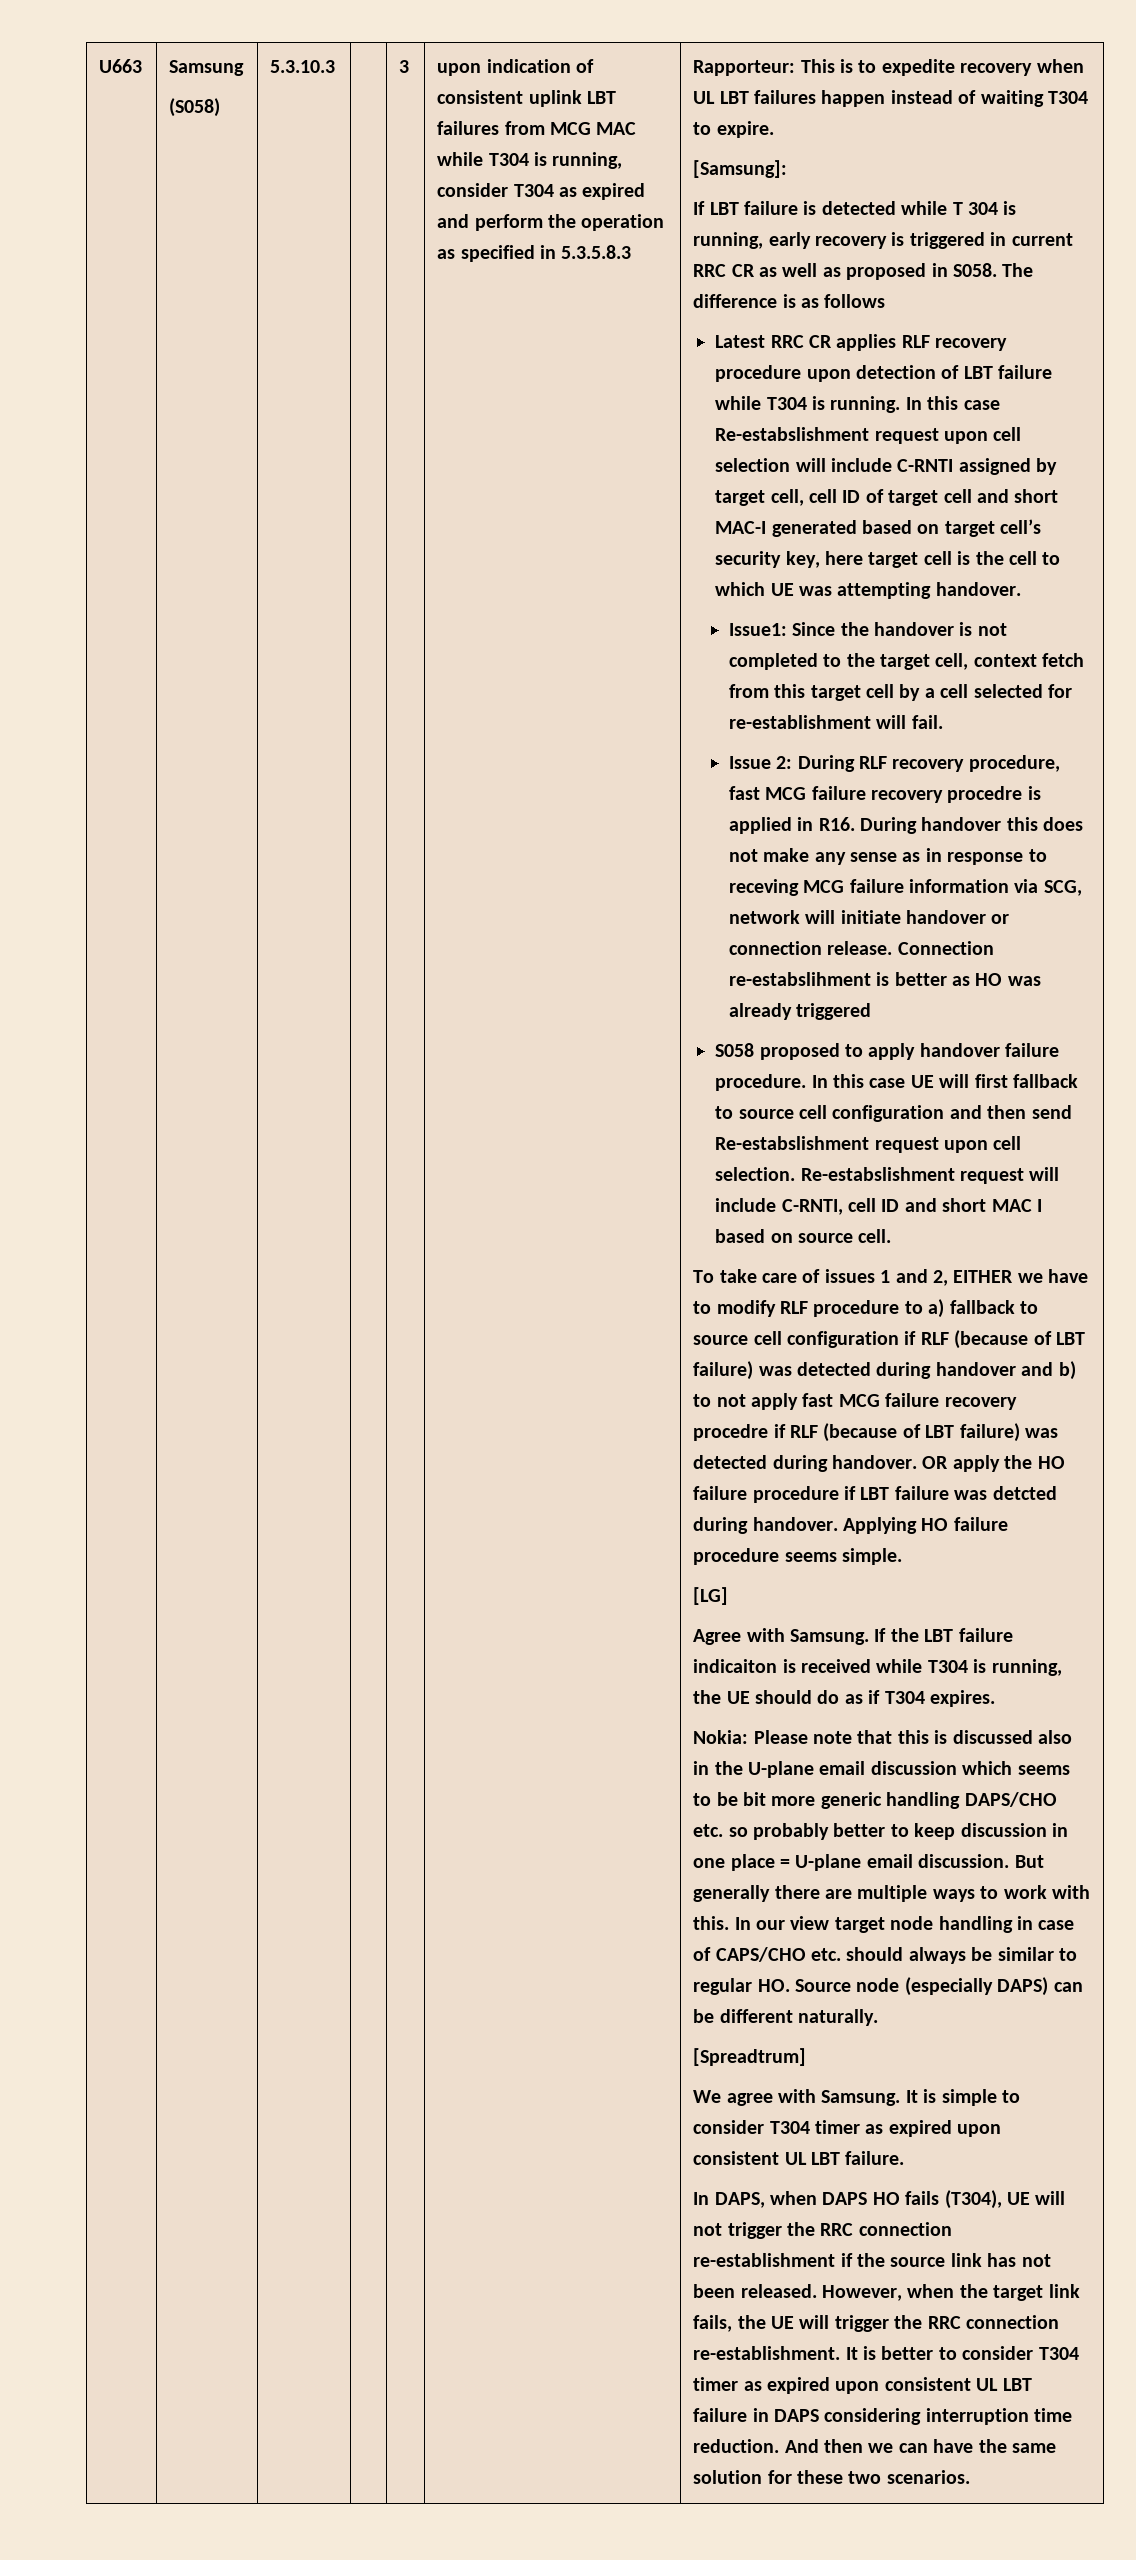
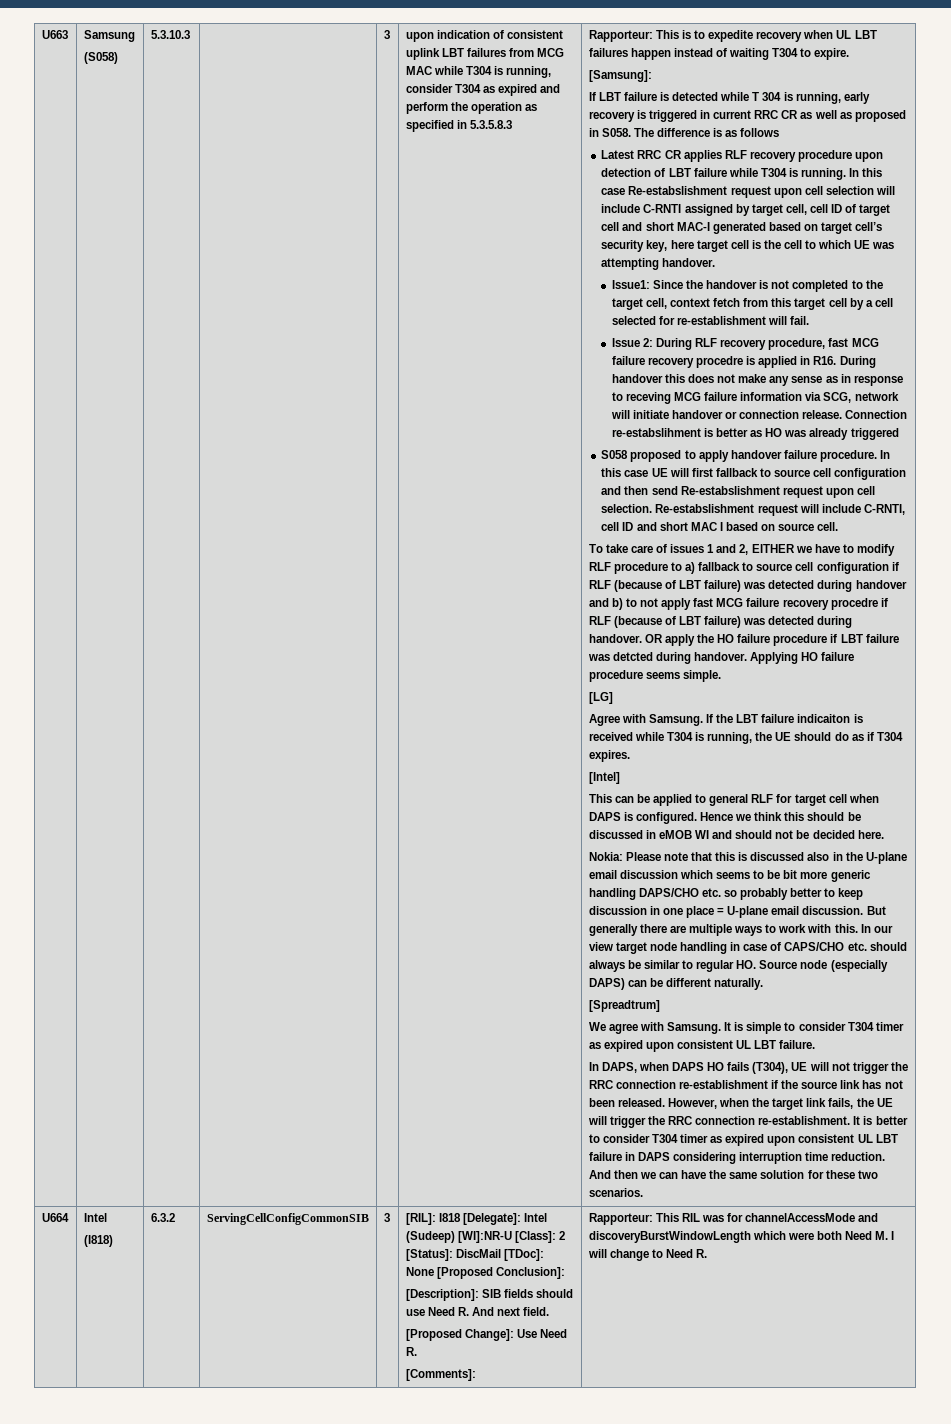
(996, 1698) none -> [588,772,620,784] [588,794,879,806] [588,812,861,824] [588,830,884,839] // [Intel] // This can be applied to general RLF for target cell when DAPS is configured. Hence we think this should be discussed in eMOB WI and should not be decided here.
(970, 2477) none -> [41,1213,69,1222] [83,1213,107,1222] [83,1235,113,1247] [150,1213,175,1222] [206,1213,369,1225] [383,1213,390,1222] [405,1213,547,1225] [405,1231,565,1243] [405,1249,544,1261] [405,1267,565,1279] [405,1289,573,1301] [405,1307,550,1316] [405,1329,567,1341] [405,1347,417,1356] [405,1369,476,1381] [588,1213,879,1225] [588,1231,895,1243] [587,1249,708,1261] // U664 | Intel // (I818) | 6.3.2 | ServingCellConfigCommonSIB | 3 | [RIL]: I818 [Delegate]: Intel (Sudeep) [WI]:NR-U [Class]: 2 [Status]: DiscMail [TDoc]: None [Proposed Conclusion]: // [Description]: SIB fields should use Need R. And next field. // [Proposed Change]: Use Need R. // [Comments]: | Rapporteur: This RIL was for channelAccessMode and discoveryBurstWindowLength which were both Need M. I will change to Need R.

